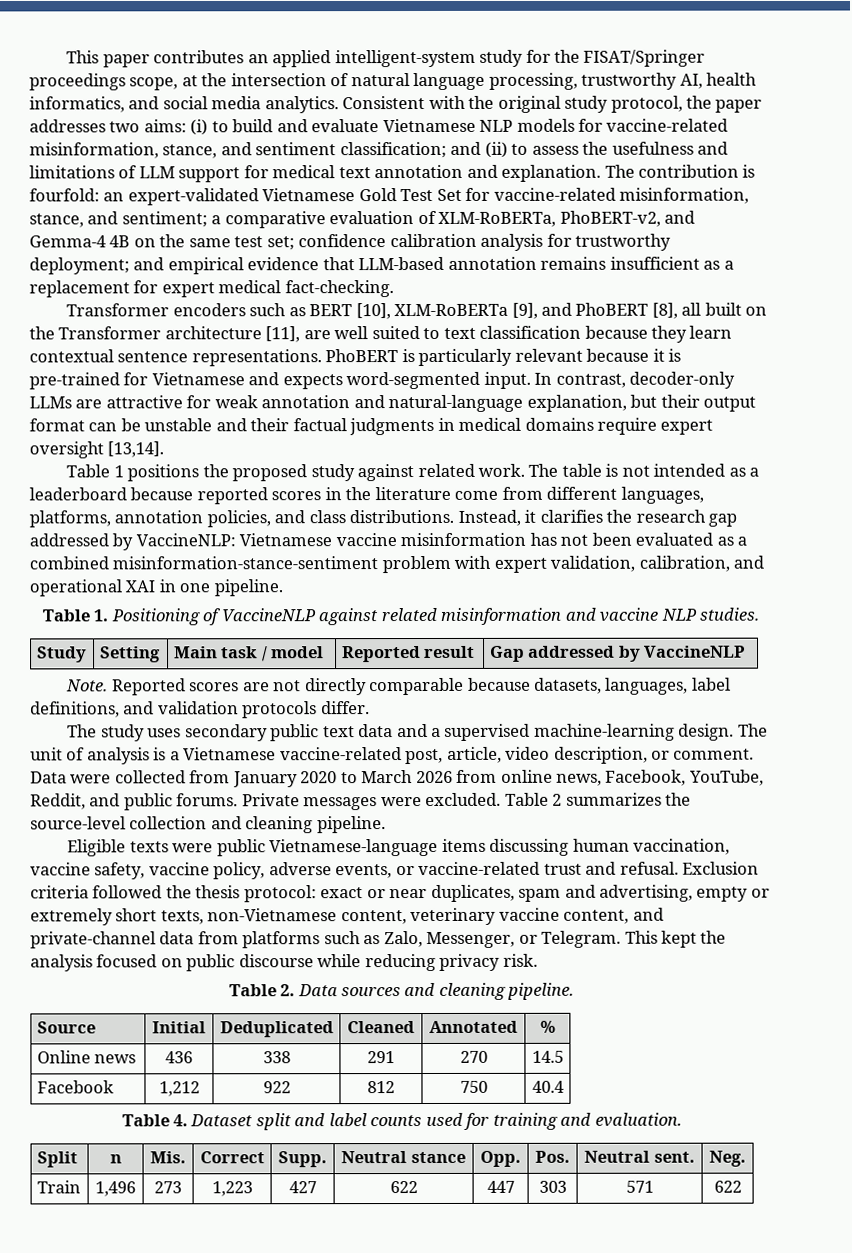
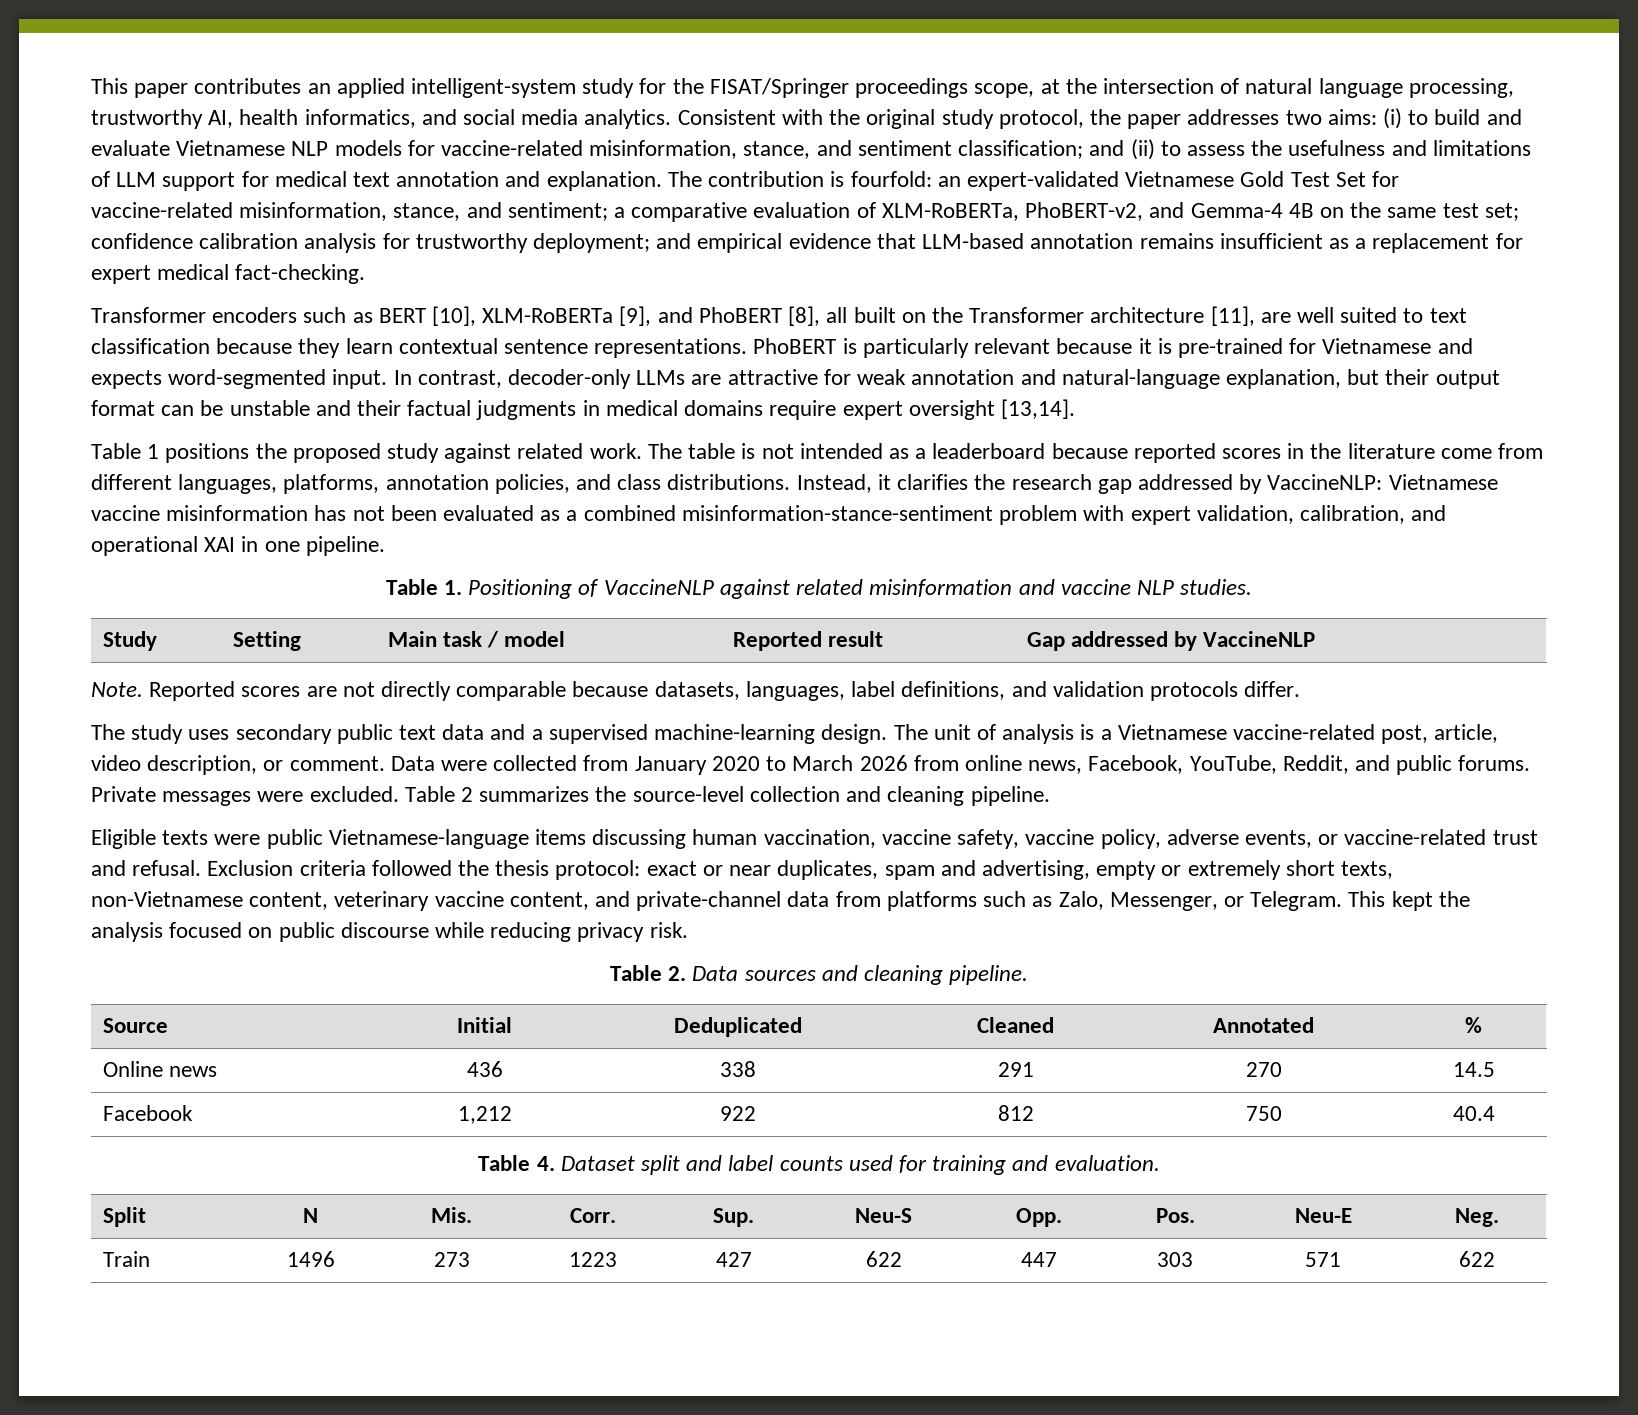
[109,1154,122,1164] n -> [303,1208,318,1223] N
[199,1151,265,1164] [278,1151,327,1168] [341,1151,466,1164] Correct | Supp. | Neutral stance -> [569,1208,616,1223] [713,1208,754,1227] [855,1208,912,1223] Corr. | Sup. | Neu-S
[584,1150,695,1163] Neutral sent. -> [1294,1208,1352,1223] Neu-E
[95,1181,136,1197] 1,496 -> [286,1251,335,1267] 1496
[211,1181,253,1197] 1,223 -> [568,1252,617,1267] 1223

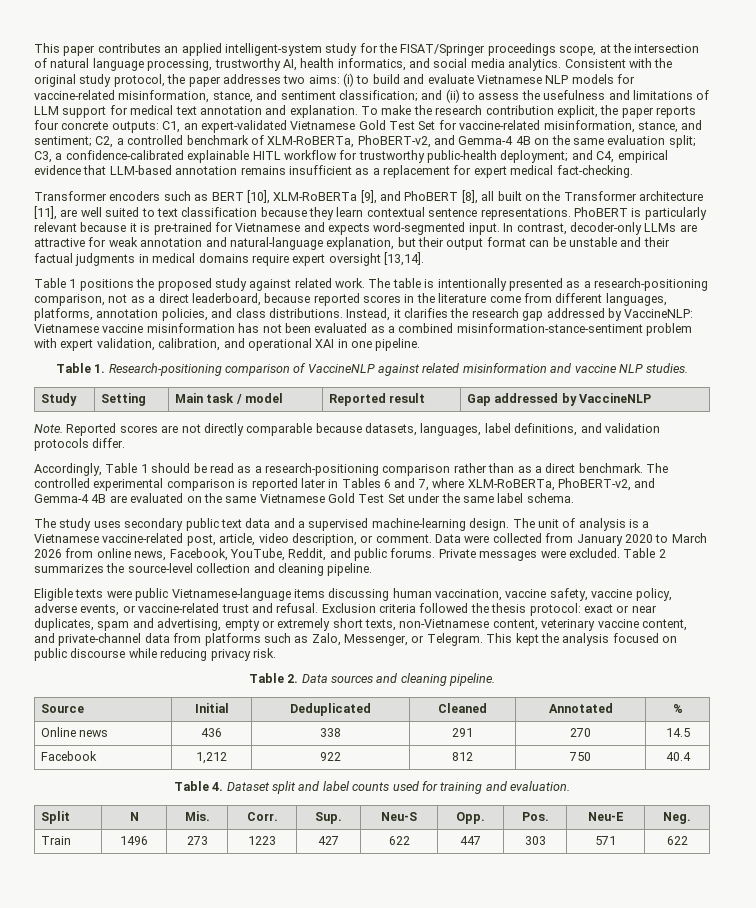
[667,171,932,187] The contribution is fourfold: -> [361,105,696,118] [34,120,181,133] To make the research contribution explicit, the paper reports four concrete outputs: C1,
[614,202,851,222] a comparative evaluation -> [95,135,249,148] C2, a controlled benchmark
[1442,203,1519,221] [91,233,377,253] test set; confidence calibration analysis -> [607,135,696,148] [34,150,337,163] evaluation split; C3, a confidence-calibrated explainable HITL workflow
(528, 243) none -> [427,150,497,163] public-health
(692, 241) none -> [596,151,615,163] C4,
[761,443,1046,459] not intended as a leaderboard -> [437,278,708,291] [34,293,261,306] intentionally presented as a research-positioning comparison, not as a direct leaderboard,
[468,579,573,599] Positioning -> [108,363,290,376] Research-positioning comparison
(1301, 689) none -> [34,463,668,476] [34,478,656,491] [34,493,574,503] // Accordingly, Table 1 should be read as a research-positioning comparison rather than as a direct benchmark. The controlled experimental comparison is reported later in Tables 6 and 7, where XLM-RoBERTa, PhoBERT-v2, and Gemma-4 4B are evaluated on the same Vietnamese Gold Test Set under the same label schema.

